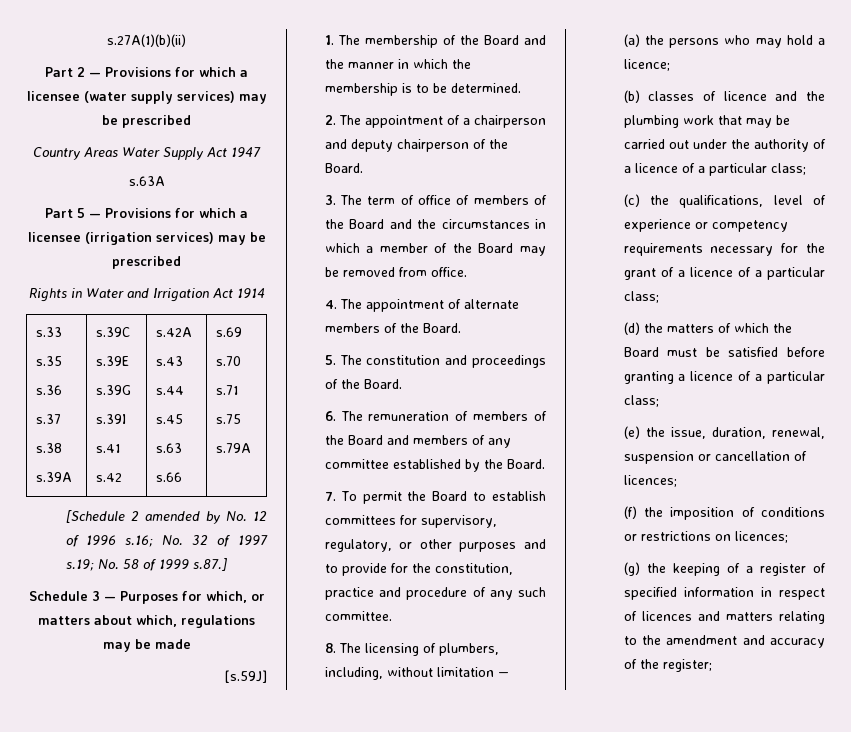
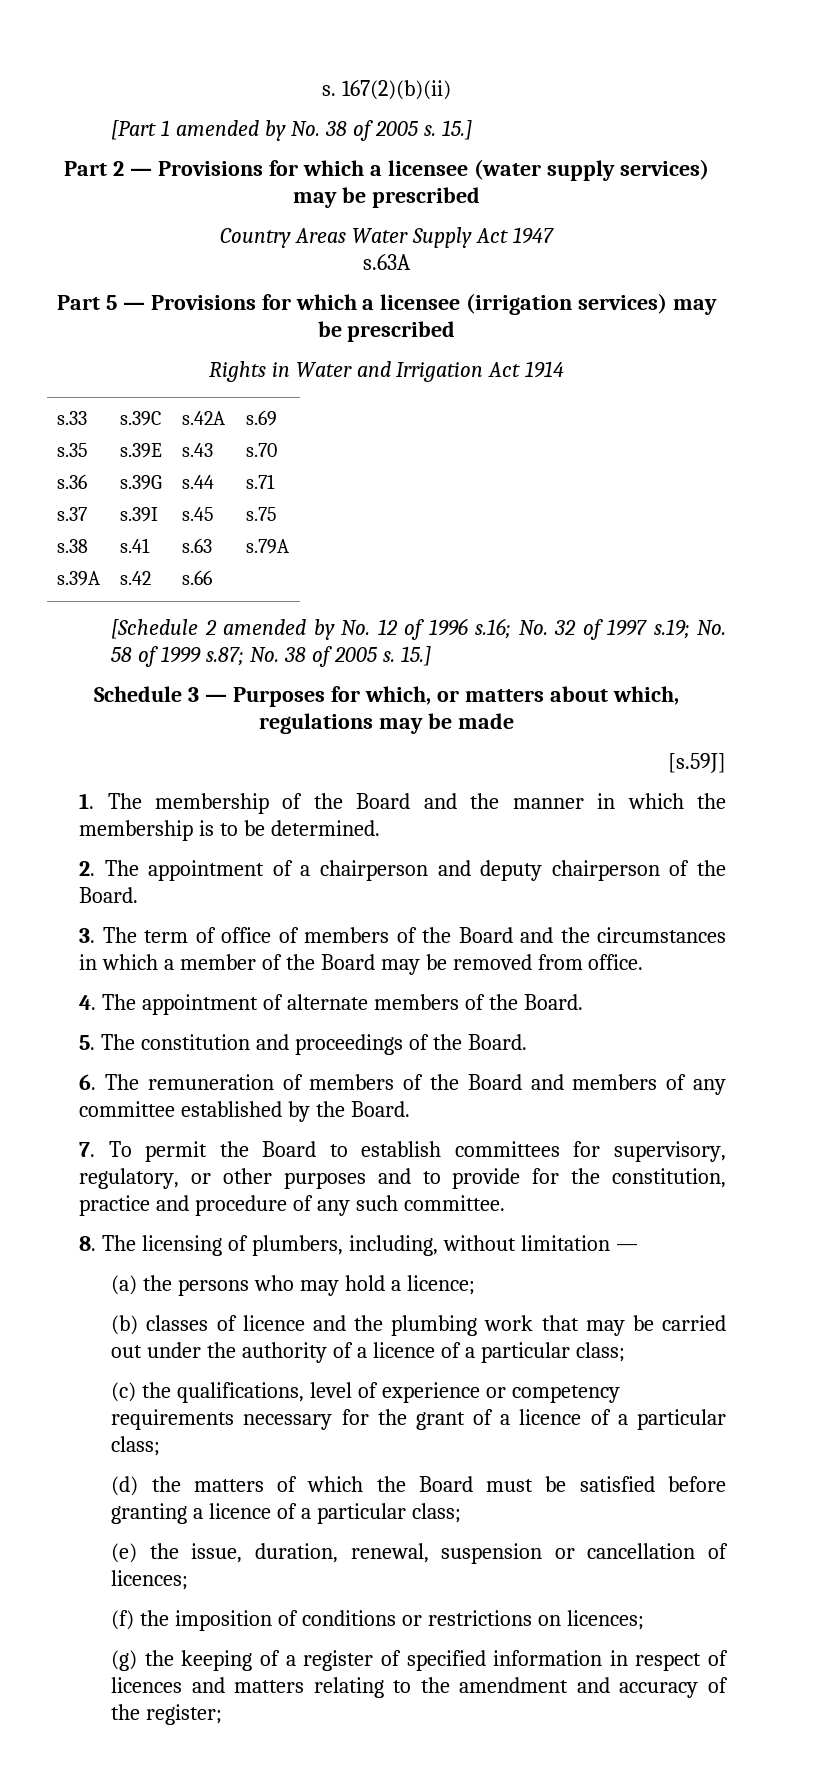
[107,34,186,47] s.27A(1)(b)(ii) -> [322,80,451,100] [111,120,472,141] s. 167(2)(b)(ii) // [Part 1 amended by No. 38 of 2005 s. 15.]
[192,558,227,571] s.87.] -> [206,646,431,667] s.87; No. 38 of 2005 s. 15.]

